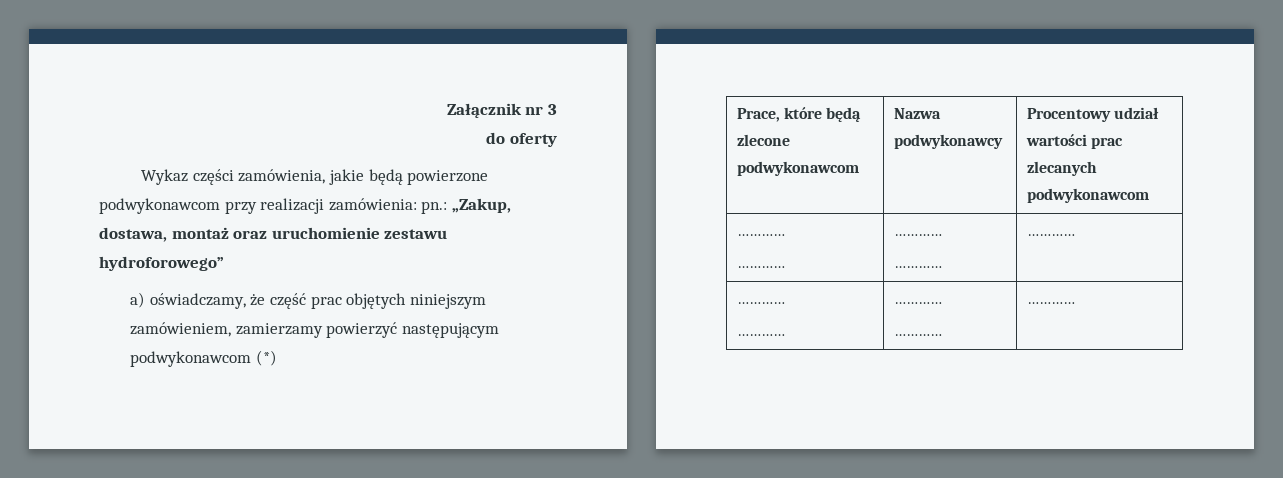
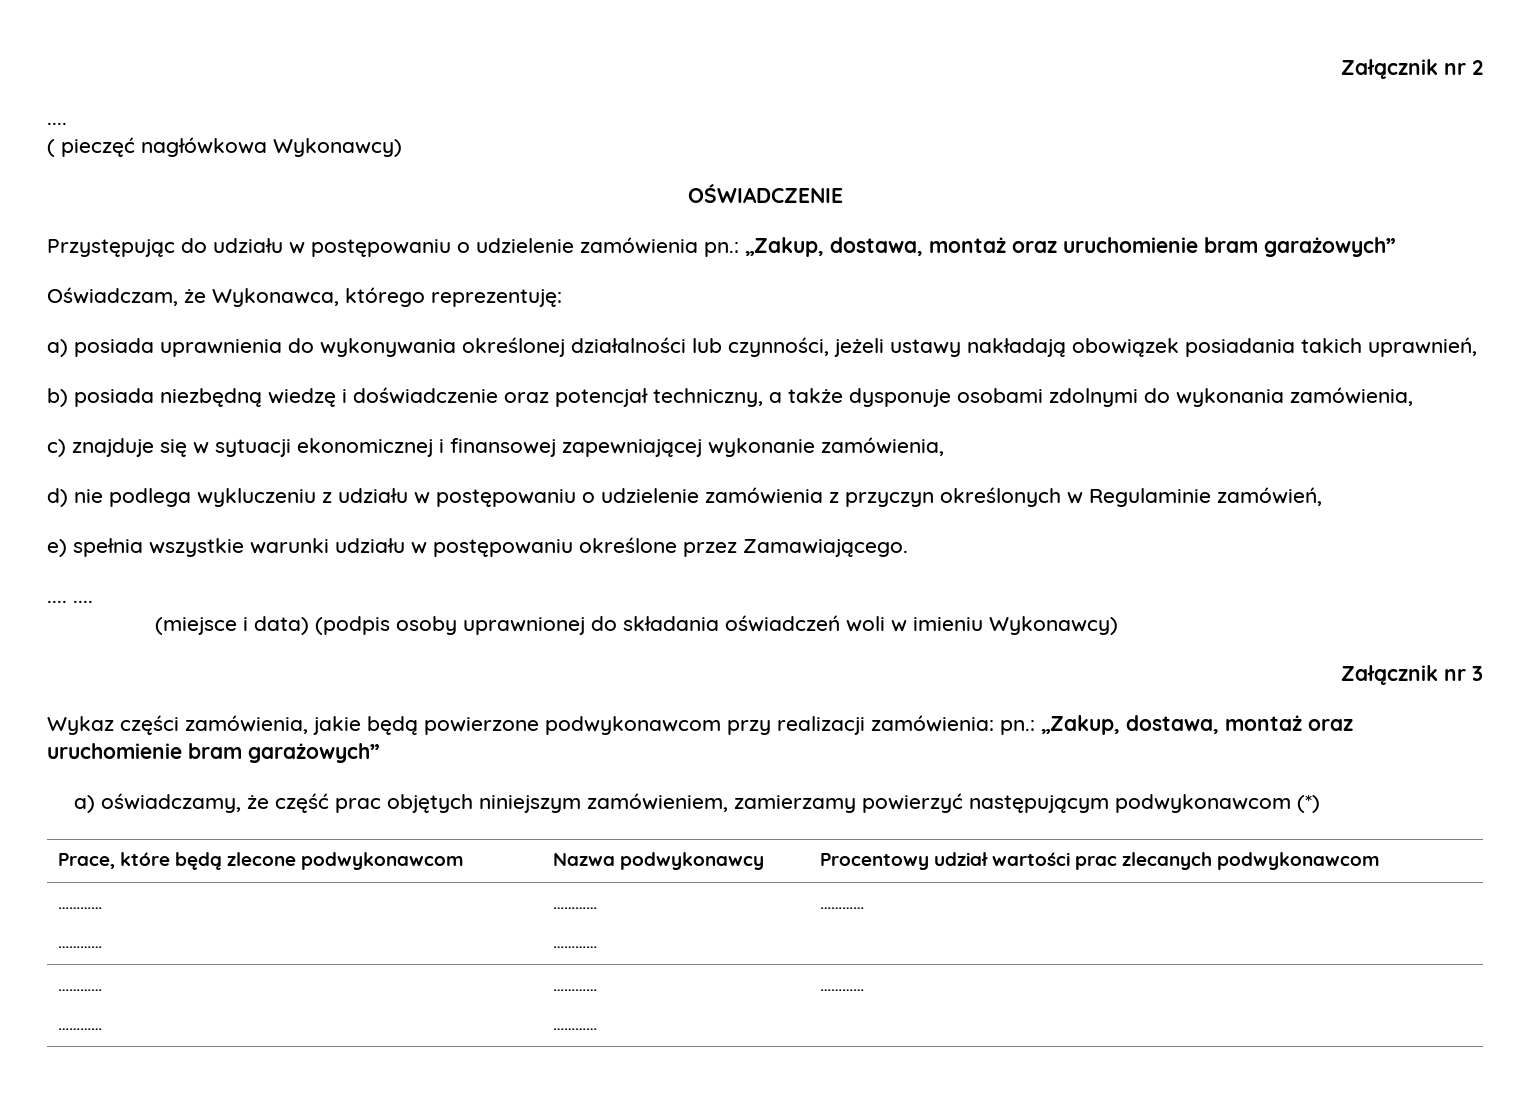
[446,103,544,118] Załącznik nr -> [1341,59,1483,79] [47,122,67,125] [47,137,402,157] [687,184,843,203] [47,237,1396,257] [47,287,562,307] [47,337,1477,357] [47,387,1413,407] [47,437,944,457] [47,487,1322,507] [47,537,908,557] [47,600,93,603] [154,615,1118,635] [1341,665,1466,685] Załącznik nr 2 // .... // ( pieczęć nagłówkowa Wykonawcy) // OŚWIADCZENIE // Przystępując do udziału w postępowaniu o udzielenie zamówienia pn.: „Zakup, dostawa, montaż oraz uruchomienie bram garażowych” // Oświadczam, że Wykonawca, którego reprezentuję: // a) posiada uprawnienia do wykonywania określonej działalności lub czynności, jeżeli ustawy nakładają obowiązek posiadania takich uprawnień, // b) posiada niezbędną wiedzę i doświadczenie oraz potencjał techniczny, a także dysponuje osobami zdolnymi do wykonania zamówienia, // c) znajduje się w sytuacji ekonomicznej i finansowej zapewniającej wykonanie zamówienia, // d) nie podlega wykluczeniu z udziału w postępowaniu o udzielenie zamówienia z przyczyn określonych w Regulaminie zamówień, // e) spełnia wszystkie warunki udziału w postępowaniu określone przez Zamawiającego. // .... .... // (miejsce i data) (podpis osoby uprawnionej do składania oświadczeń woli w imieniu Wykonawcy) // Załącznik nr
[486,132,557,147] // do oferty -> (1483, 673) none
[384,229,448,239] [99,256,224,271] zestawu hydroforowego” -> [188,743,380,763] bram garażowych”

